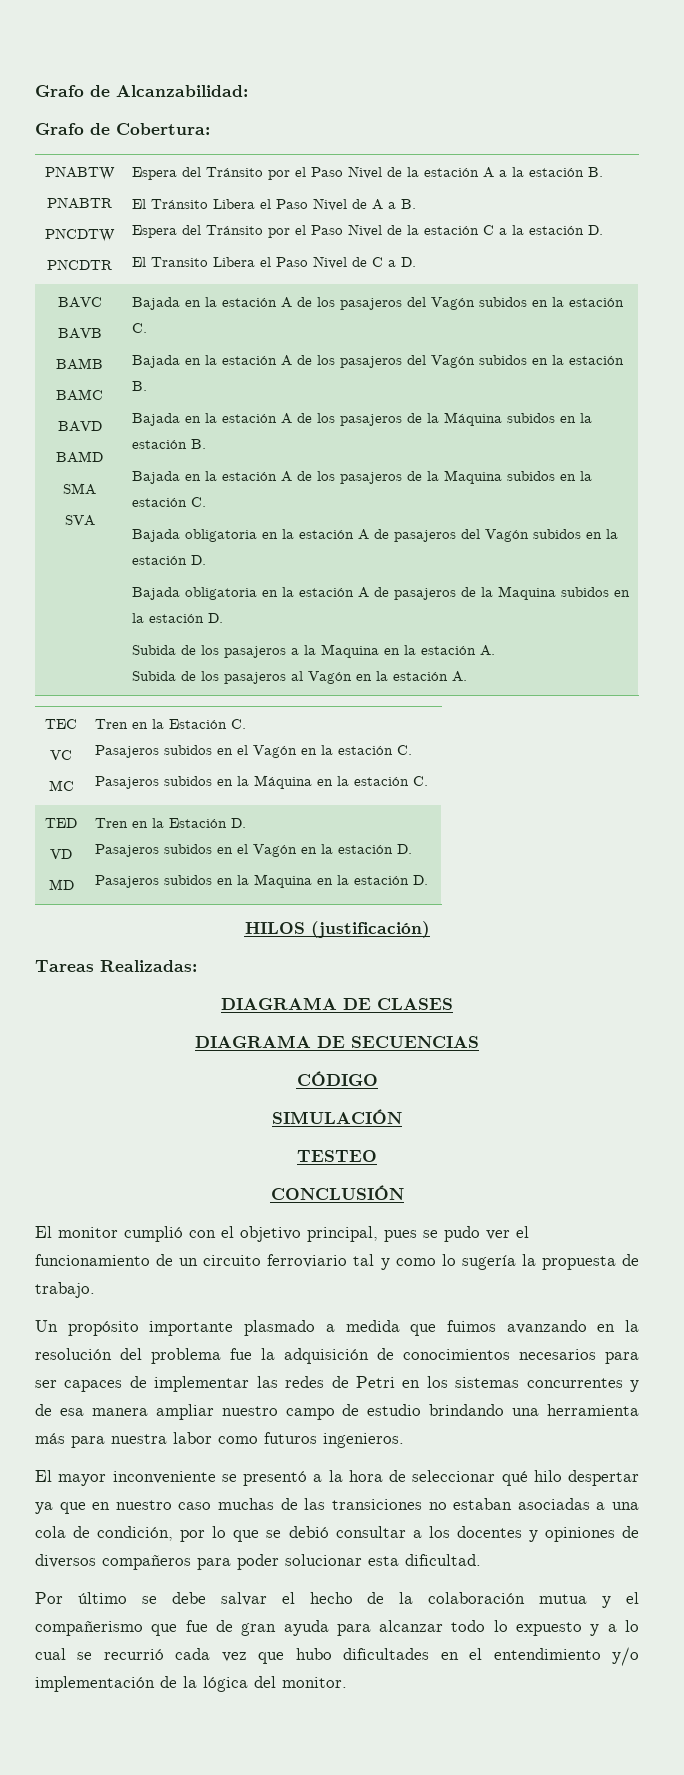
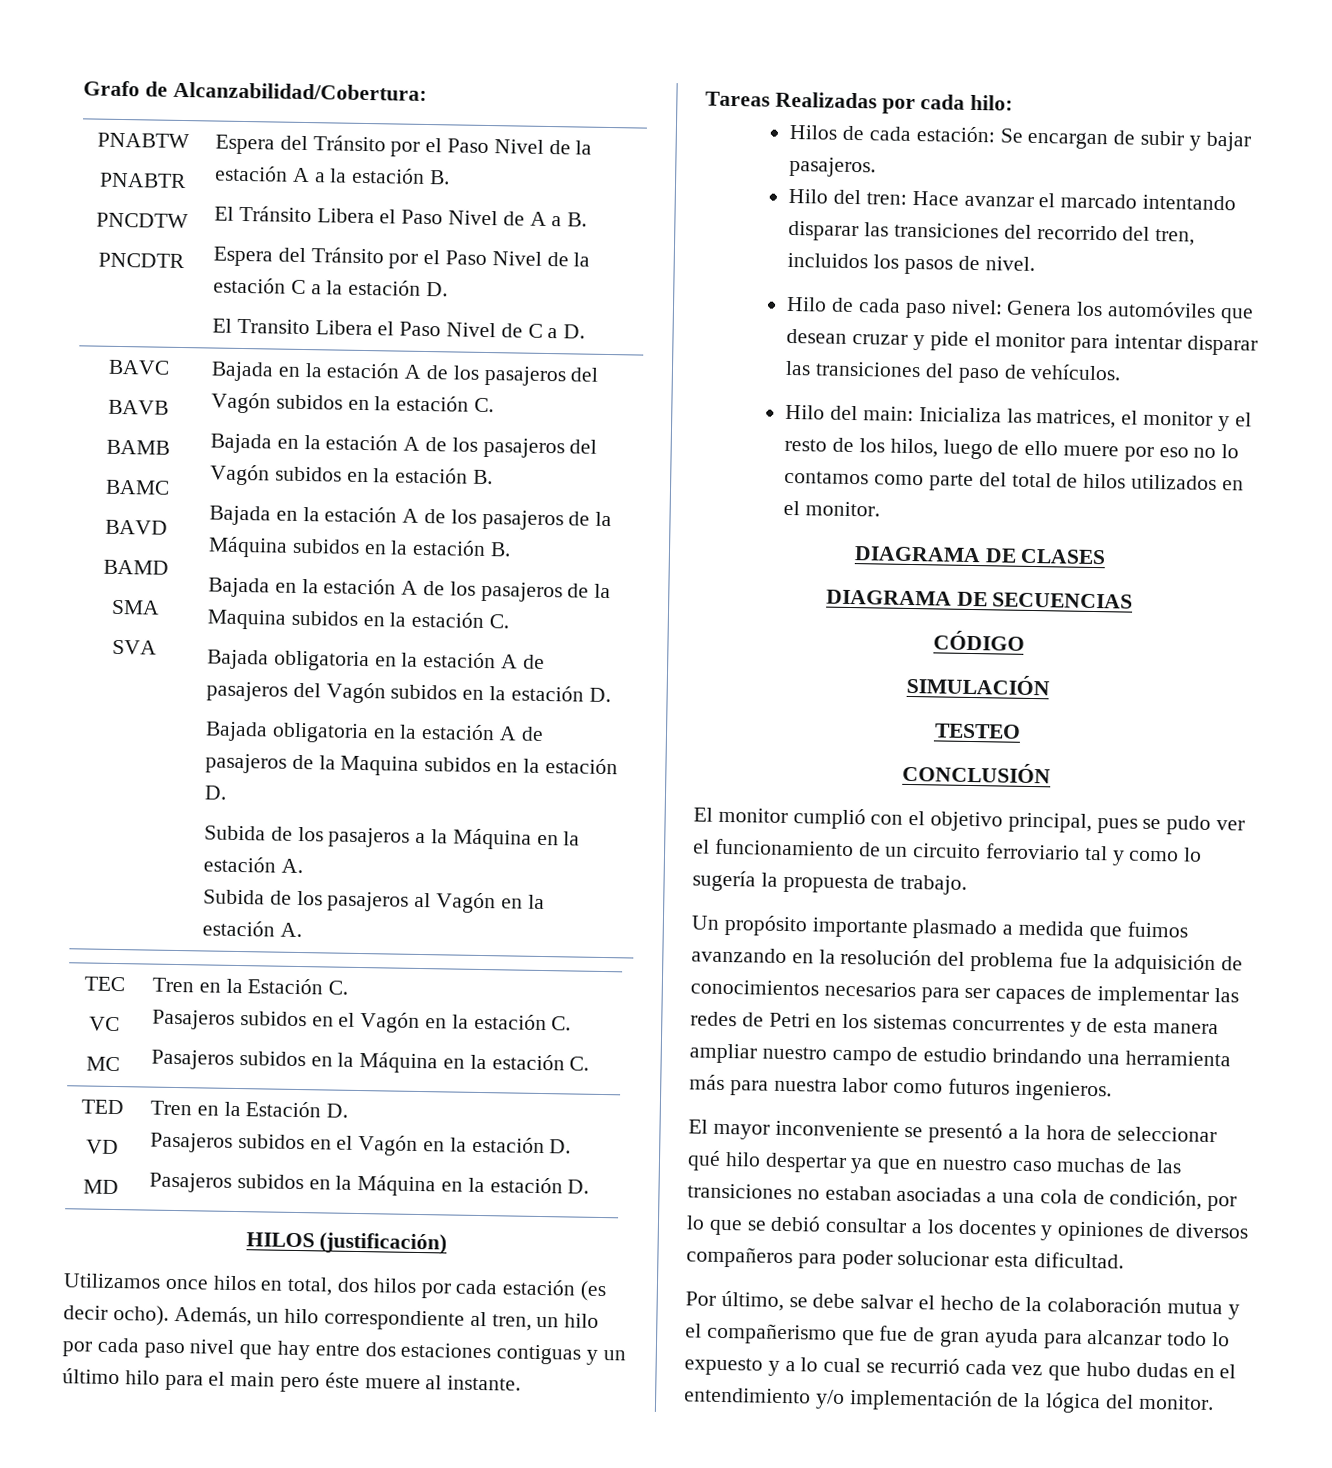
[35,85,248,97] [35,123,210,135] Grafo de Alcanzabilidad: // Grafo de Cobertura: -> [83,80,427,101] Grafo de Alcanzabilidad/Cobertura:
[321,644,380,658] Maquina -> [452,828,532,850] Máquina
[254,874,313,888] Maquina -> [357,1175,437,1197] Máquina
[35,960,197,972] Tareas Realizadas: -> [63,1273,608,1302] [63,1304,600,1331] [62,1337,626,1365] [62,1368,522,1393] [705,91,1014,115] [789,124,1251,152] [789,156,877,178] [788,188,1236,211] [788,220,1196,246] [787,252,1035,275] [786,296,1254,324] [786,328,1258,356] [785,360,1122,384] [785,404,1252,432] [784,437,1240,462] [784,470,1244,492] [783,500,881,517] Utilizamos once hilos en total, dos hilos por cada estación (es decir ocho). Además, un hilo correspondiente al tren, un hilo por cada paso nivel que hay entre dos estaciones contiguas y un último hilo para el main pero éste muere al instante. // Tareas Realizadas por cada hilo: // Hilos de cada estación: Se encargan de subir y bajar pasajeros. // Hilo del tren: Hace avanzar el marcado intentando disparar las transiciones del recorrido del tren, incluidos los pasos de nivel. // Hilo de cada paso nivel: Genera los automóviles que desean cruzar y pide el monitor para intentar disparar las transiciones del paso de vehículos. // Hilo del main: Inicializa las matrices, el monitor y el resto de los hilos, luego de ello muere por eso no lo contamos como parte del total de hilos utilizados en el monitor.
[59,1408,84,1416] esa -> [1113,1020,1149,1033] esta
[77,1592,127,1604] último -> [720,1290,784,1312] último,
[343,1648,430,1660] dificultades -> [1135,1362,1188,1378] dudas

